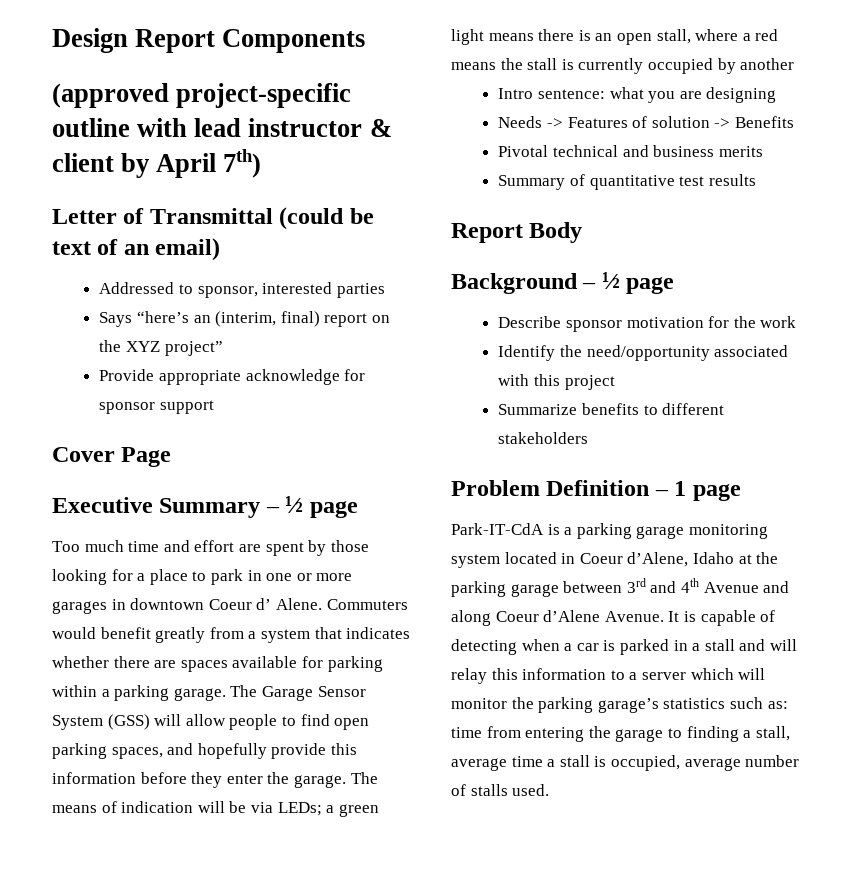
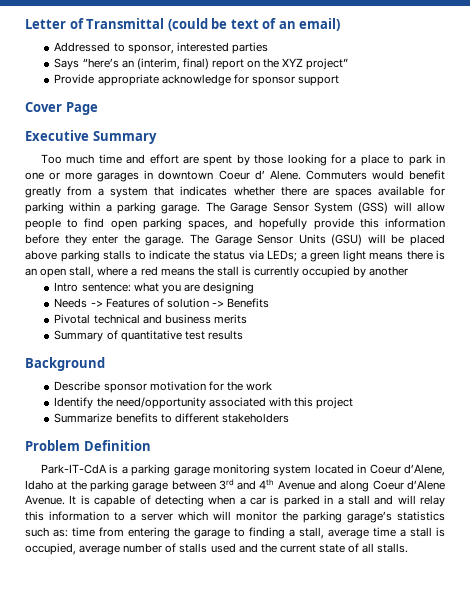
[52,28,366,53] [52,83,352,108] [52,118,392,137] [52,149,262,178] Design Report Components // (approved project-specific outline with lead instructor & client by April 7th) // -> (25, 24) none
[265,496,358,518] – ½ page -> (157, 137) none
[52,801,247,813] means of indication will be -> [214,234,445,246] [25,250,245,262] Garage Sensor Units (GSU) will be placed above parking stalls to indicate the status
[451,222,583,243] // Report Body -> (243, 335) none
[582,272,675,294] – ½ page -> (105, 364) none
[654,481,741,501] – 1 page -> (151, 445) none
[512,784,550,796] used. -> [210,543,409,553] used and the current state of all stalls.

